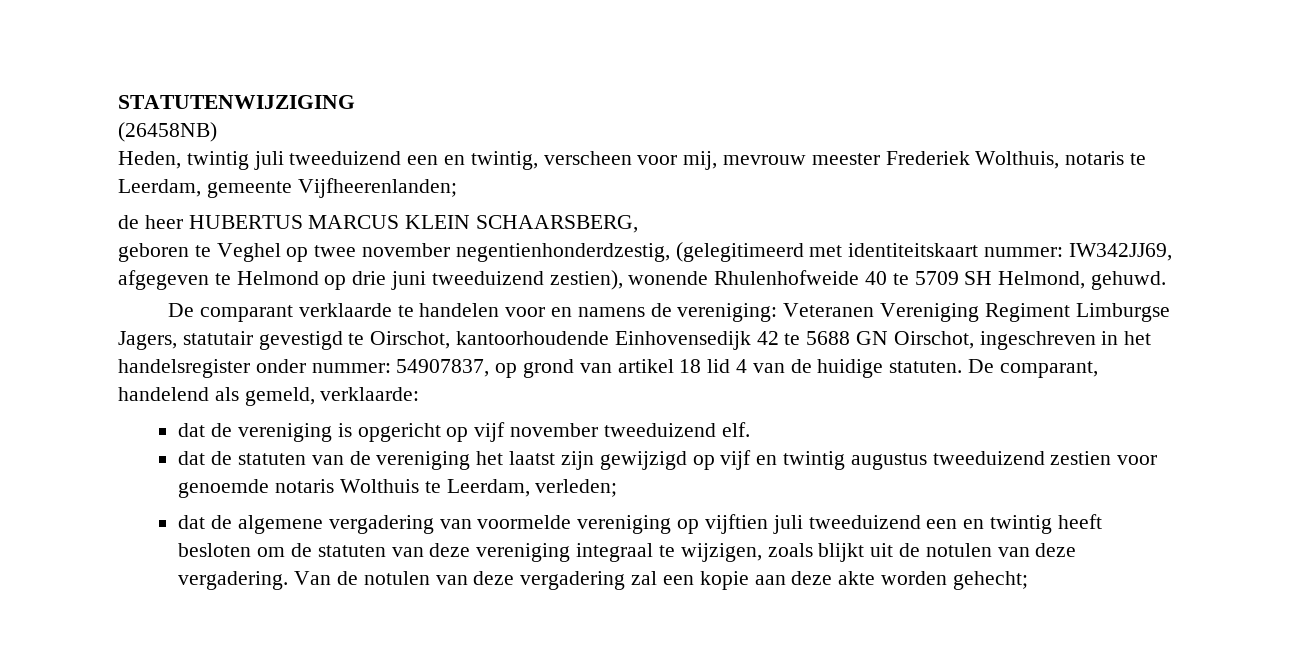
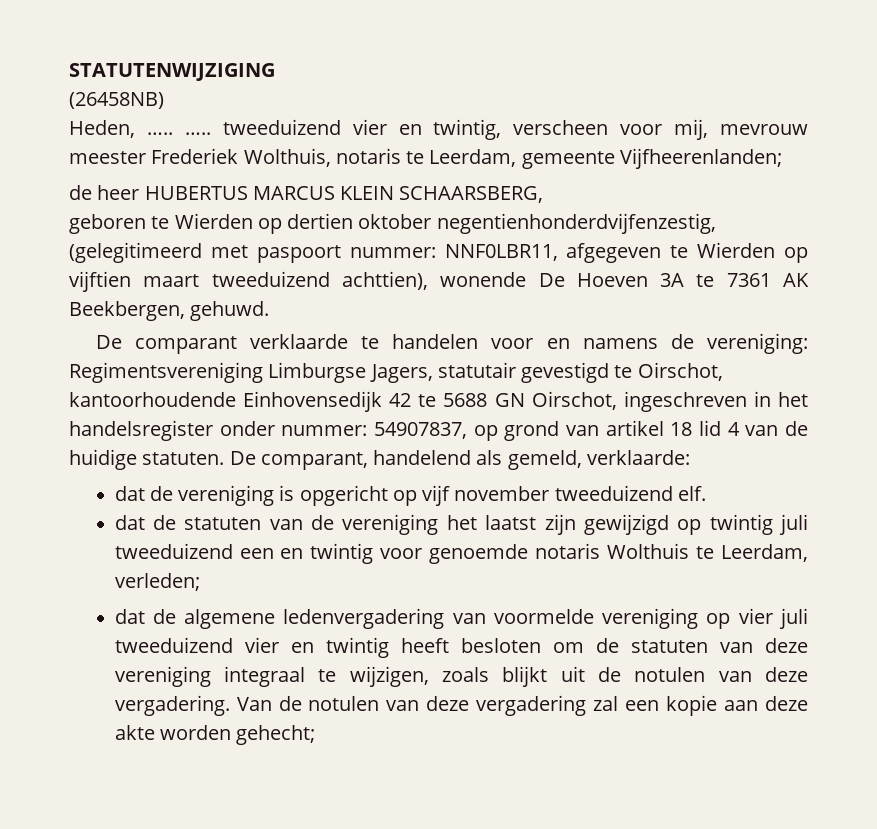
[186,151,439,170] twintig juli tweeduizend een -> [146,119,387,135] ….. ….. tweeduizend vier
[216,242,1172,262] [118,270,1086,290] Veghel op twee november negentienhonderdzestig, (gelegitimeerd met identiteitskaart nummer: IW342JJ69, afgegeven te Helmond op drie juni tweeduizend zestien), wonende Rhulenhofweide 40 te 5709 SH Helmond, -> [174,213,716,234] [69,242,808,263] [69,271,809,292] [69,301,185,321] Wierden op dertien oktober negentienhonderdvijfenzestig, (gelegitimeerd met paspoort nummer: NNF0LBR11, afgegeven te Wierden op vijftien maart tweeduizend achttien), wonende De Hoeven 3A te 7361 AK Beekbergen,
[783,303,1070,322] Veteranen Vereniging Regiment -> [69,362,263,383] Regimentsvereniging
[720,450,1112,470] vijf en twintig augustus tweeduizend zestien -> [709,514,809,535] [114,543,374,564] twintig juli tweeduizend een en twintig
[328,515,434,534] vergadering -> [283,608,445,629] ledenvergadering
[704,514,958,534] vijftien juli tweeduizend een -> [738,608,808,629] [114,637,279,653] vier juli tweeduizend vier

